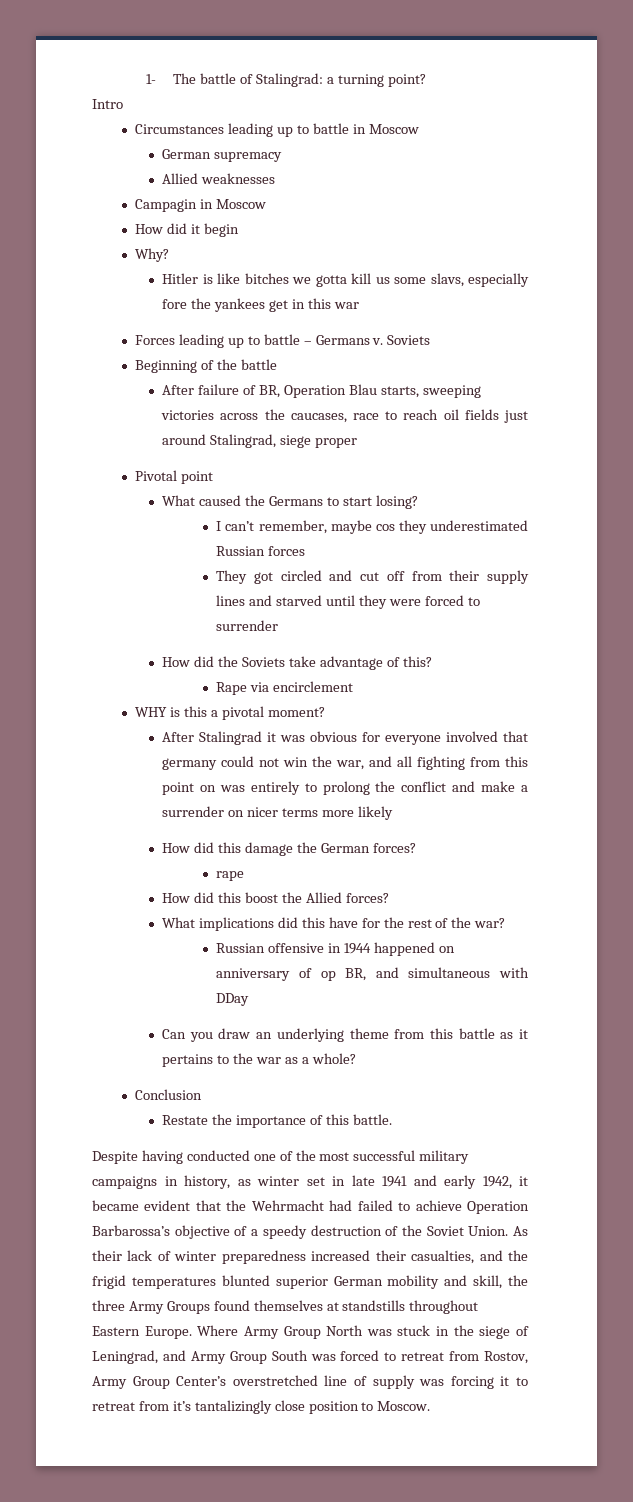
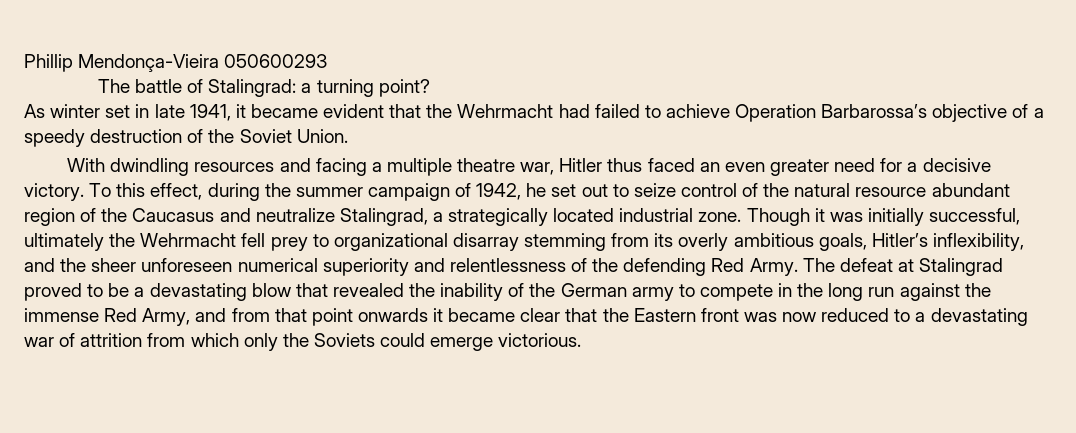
[146,74,157,84] 1- -> [24,54,328,72] Phillip Mendonça-Vieira 050600293 //
[92,99,123,109] [135,123,419,137] [162,149,283,162] [162,173,276,184] [135,199,266,212] [135,223,239,237] [135,248,170,262] [162,273,529,287] [162,298,359,312] [135,334,431,348] [135,359,277,373] [162,384,481,398] [161,409,528,423] [162,434,357,448] [135,470,213,484] [162,495,418,509] [216,520,528,534] [216,546,306,556] [216,570,529,584] [216,595,480,609] [216,620,279,631] [162,656,432,670] [216,681,354,695] [135,706,325,720] [162,731,528,745] [162,756,528,770] [162,781,528,795] [162,806,393,820] [162,842,416,856] [216,871,245,881] [162,892,389,903] [162,917,506,931] [216,942,455,956] [216,967,529,981] [216,993,250,1006] [162,1028,528,1042] [162,1053,356,1067] [135,1089,203,1100] [162,1114,392,1128] [92,1150,470,1164] [92,1175,512,1189] Intro // Circumstances leading up to battle in Moscow // German supremacy // Allied weaknesses // Campagin in Moscow // How did it begin // Why? // Hitler is like bitches we gotta kill us some slavs, especially fore the yankees get in this war // Forces leading up to battle – Germans v. Soviets // Beginning of the battle // After failure of BR, Operation Blau starts, sweeping victories across the caucases, race to reach oil fields just around Stalingrad, siege proper // Pivotal point // What caused the Germans to start losing? // I can’t remember, maybe cos they underestimated Russian forces // They got circled and cut off from their supply lines and starved until they were forced to surrender // How did the Soviets take advantage of this? // Rape via encirclement // WHY is this a pivotal moment? // After Stalingrad it was obvious for everyone involved that germany could not win the war, and all fighting from this point on was entirely to prolong the conflict and make a surrender on nicer terms more likely // How did this damage the German forces? // rape // How did this boost the Allied forces? // What implications did this have for the rest of the war? // Russian offensive in 1944 happened on anniversary of op BR, and simultaneous with DDay // Can you draw an underlying theme from this battle as it pertains to the war as a whole? // Conclusion // Restate the importance of this battle. // Despite having conducted one of the most successful military campaigns in history, as winter set in late 1941 and early 1942, -> [24,104,231,121] As winter set in late 1941,
[512,1226,528,1236] [92,1250,528,1264] [92,1275,528,1289] [92,1300,479,1314] [92,1325,529,1339] [92,1350,528,1364] [92,1375,529,1389] [92,1400,431,1414] As their lack of winter preparedness increased their casualties, and the frigid temperatures blunted superior German mobility and skill, the three Army Groups found themselves at standstills throughout Eastern Europe. Where Army Group North was stuck in the siege of Leningrad, and Army Group South was forced to retreat from Rostov, Army Group Center’s overstretched line of supply was forcing it to retreat from it’s tantalizingly close position to Moscow. -> [67,158,991,176] [24,183,1010,201] [24,208,1021,226] [24,233,1024,251] [24,258,1004,276] [24,283,991,301] [24,308,1028,326] [24,333,582,351] // With dwindling resources and facing a multiple theatre war, Hitler thus faced an even greater need for a decisive victory. To this effect, during the summer campaign of 1942, he set out to seize control of the natural resource abundant region of the Caucasus and neutralize Stalingrad, a strategically located industrial zone. Though it was initially successful, ultimately the Wehrmacht fell prey to organizational disarray stemming from its overly ambitious goals, Hitler’s inflexibility, and the sheer unforeseen numerical superiority and relentlessness of the defending Red Army. The defeat at Stalingrad proved to be a devastating blow that revealed the inability of the German army to compete in the long run against the immense Red Army, and from that point onwards it became clear that the Eastern front was now reduced to a devastating war of attrition from which only the Soviets could emerge victorious.

